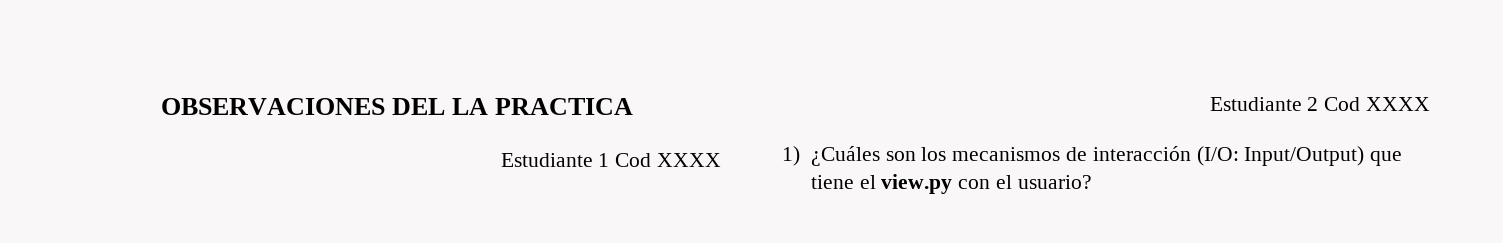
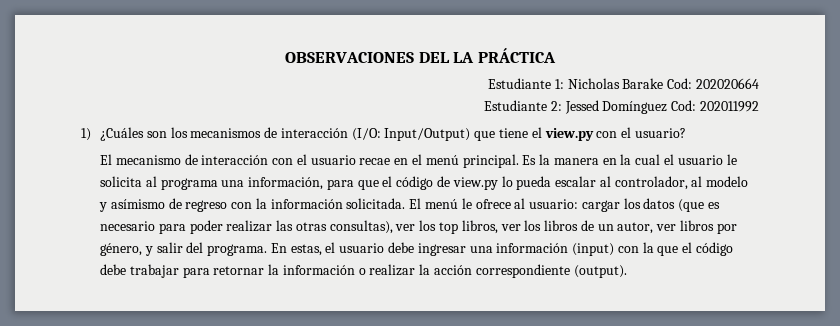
[495,98,634,115] [500,153,721,167] [1209,97,1430,111] PRACTICA // Estudiante 1 Cod XXXX // Estudiante 2 Cod XXXX -> [477,48,556,63] [488,78,759,89] [484,100,759,114] PRÁCTICA // Estudiante 1: Nicholas Barake Cod: 202020664 // Estudiante 2: Jessed Domínguez Cod: 202011992
(1092, 182) none -> [99,154,737,168] [99,176,749,190] [98,198,721,212] [99,220,737,234] [99,242,734,256] [99,264,627,278] // El mecanismo de interacción con el usuario recae en el menú principal. Es la manera en la cual el usuario le solicita al programa una información, para que el código de view.py lo pueda escalar al controlador, al modelo y asímismo de regreso con la información solicitada. El menú le ofrece al usuario: cargar los datos (que es necesario para poder realizar las otras consultas), ver los top libros, ver los libros de un autor, ver libros por género, y salir del programa. En estas, el usuario debe ingresar una información (input) con la que el código debe trabajar para retornar la información o realizar la acción correspondiente (output).

